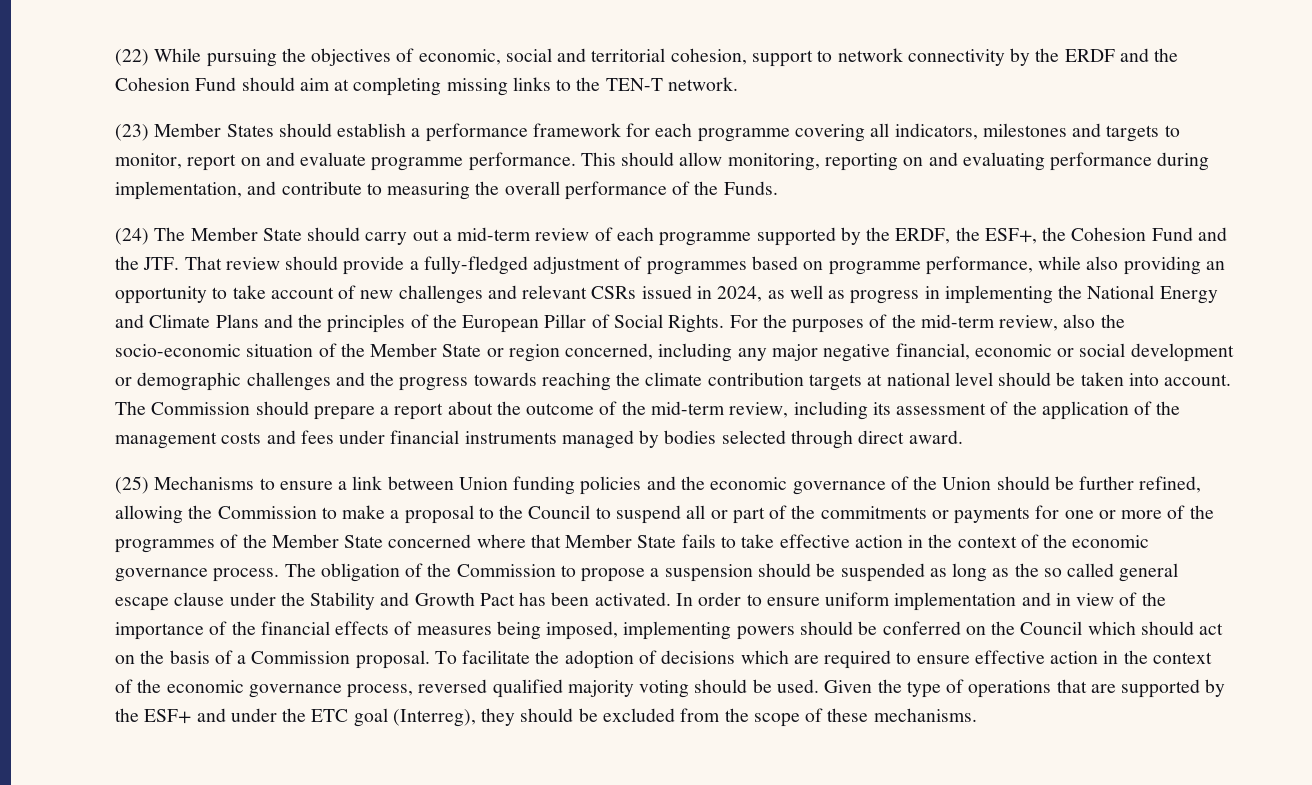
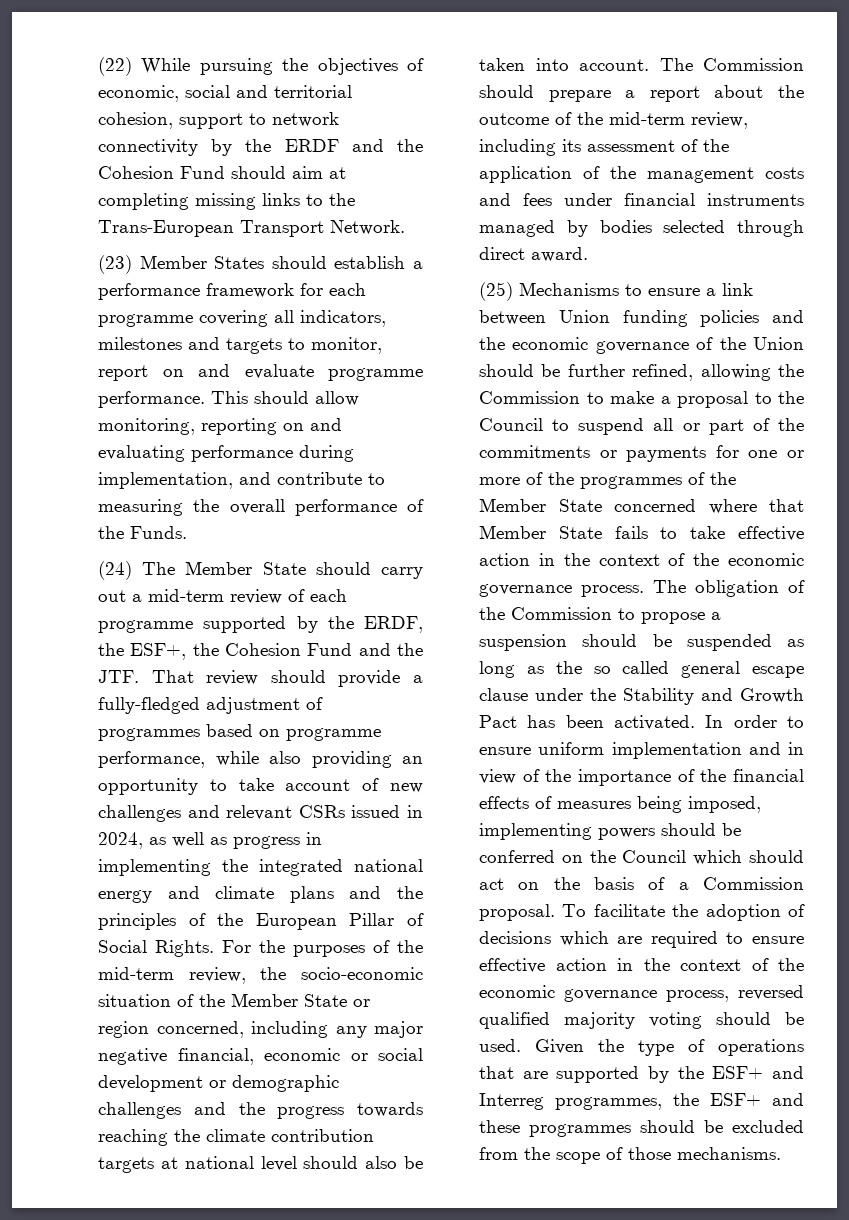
[605,77,739,91] TEN-T network. -> [98,220,406,237] Trans-European Transport Network.
[1087,285,1218,304] [115,314,259,328] National Energy and Climate Plans -> [259,859,423,876] [98,886,334,903] integrated national energy and climate plans
[1063,314,1096,328] also -> (246, 975) none
(1052, 379) none -> [365,1156,398,1169] also
[230,708,516,727] under the ETC goal (Interreg), they -> [479,1093,804,1110] [479,1120,632,1137] Interreg programmes, the ESF+ and these programmes
[827,708,869,722] these -> [628,1147,672,1160] those

